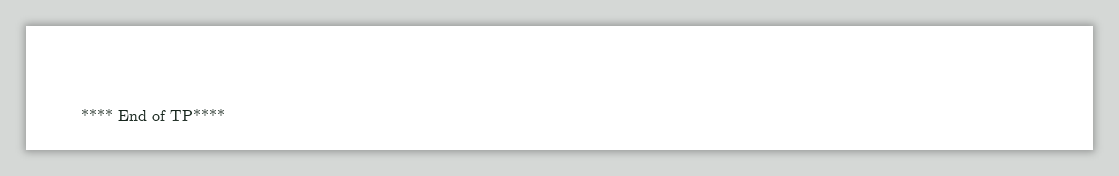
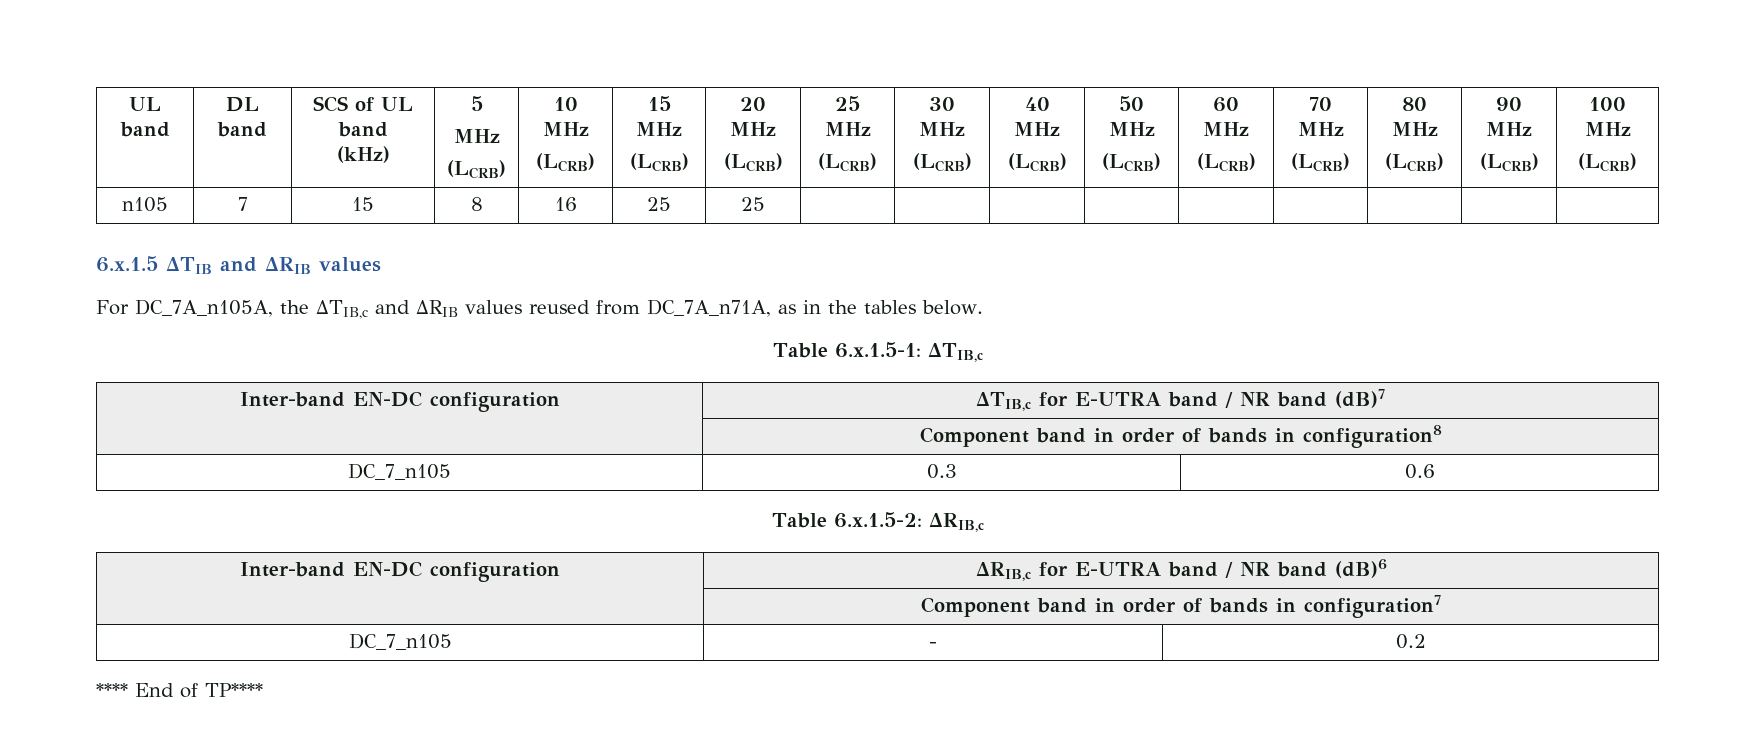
(81, 115) none -> [129,97,161,111] [119,122,170,137] [226,97,259,112] [217,122,267,137] [313,96,413,112] [337,122,388,137] [336,146,390,163] [470,96,483,111] [453,129,500,143] [447,160,506,179] [553,97,578,111] [542,122,589,136] [536,153,595,172] [647,96,671,111] [636,122,682,136] [629,153,689,172] [740,97,766,111] [730,122,776,136] [723,153,783,172] [835,96,860,111] [824,122,871,136] [818,153,877,172] [929,97,955,111] [919,122,965,136] [912,153,972,172] [1024,97,1050,111] [1014,122,1060,136] [1007,153,1067,172] [1119,96,1144,111] [1108,122,1155,136] [1102,153,1161,172] [1213,97,1239,112] [1203,122,1249,136] [1196,153,1256,172] [1309,97,1332,111] [1297,122,1344,136] [1291,153,1350,172] [1402,97,1427,111] [1391,122,1438,136] [1385,153,1444,172] [1496,97,1522,111] [1486,122,1532,136] [1479,153,1539,172] [1589,97,1626,111] [1584,122,1631,136] [1578,153,1637,172] [122,197,168,212] [237,197,248,211] [352,197,374,211] [470,197,483,211] [554,197,577,211] [647,197,671,211] [741,197,765,211] [96,256,381,274] [96,299,983,319] [772,342,983,362] [239,391,560,412] [976,389,1385,411] [919,425,1442,448] [348,463,451,480] [926,464,957,479] [1404,464,1435,479] [771,512,984,532] [240,561,560,582] [975,559,1387,581] [921,595,1441,618] [348,633,452,650] [929,642,938,648] [1395,634,1426,649] UL band | DL band | SCS of UL band // (kHz) | 5 // MHz // (LCRB) | 10 MHz // (LCRB) | 15 MHz // (LCRB) | 20 MHz // (LCRB) | 25 MHz // (LCRB) | 30 MHz // (LCRB) | 40 MHz // (LCRB) | 50 MHz // (LCRB) | 60 MHz // (LCRB) | 70 MHz // (LCRB) | 80 MHz // (LCRB) | 90 MHz // (LCRB) | 100 MHz // (LCRB) // n105 | 7 | 15 | 8 | 16 | 25 | 25 | | | | | | | | | // 6.x.1.5 ∆TIB and ∆RIB values // For DC_7A_n105A, the ΔTIB,c and ΔRIB values reused from DC_7A_n71A, as in the tables below. // Table 6.x.1.5-1: ΔTIB,c // Inter-band EN-DC configuration | ΔTIB,c for E-UTRA band / NR band (dB)7 // | Component band in order of bands in configuration8 // DC_7_n105 | 0.3 | 0.6 // Table 6.x.1.5-2: ΔRIB,c // Inter-band EN-DC configuration | ΔRIB,c for E-UTRA band / NR band (dB)6 // | Component band in order of bands in configuration7 // DC_7_n105 | - | 0.2 //

